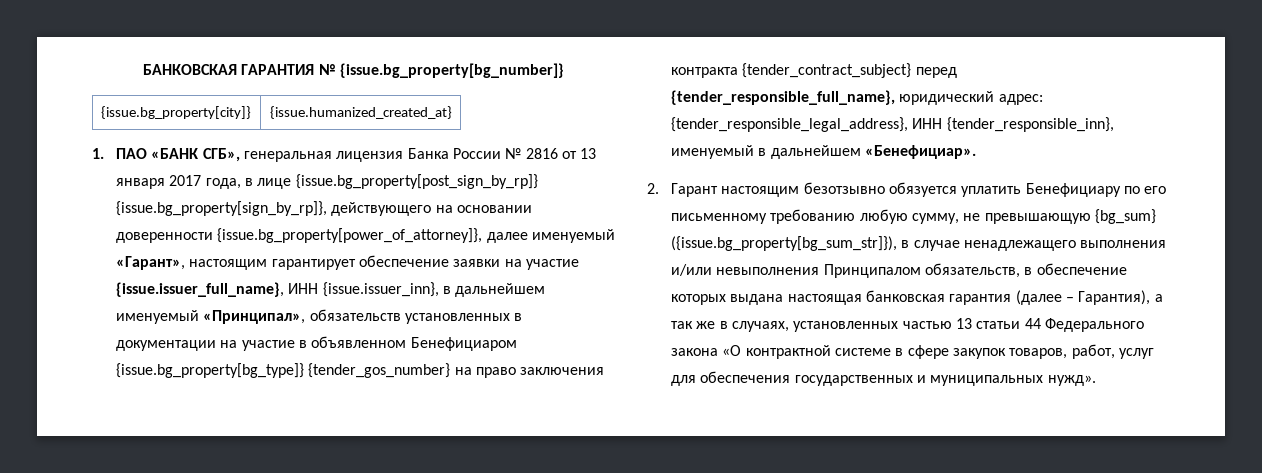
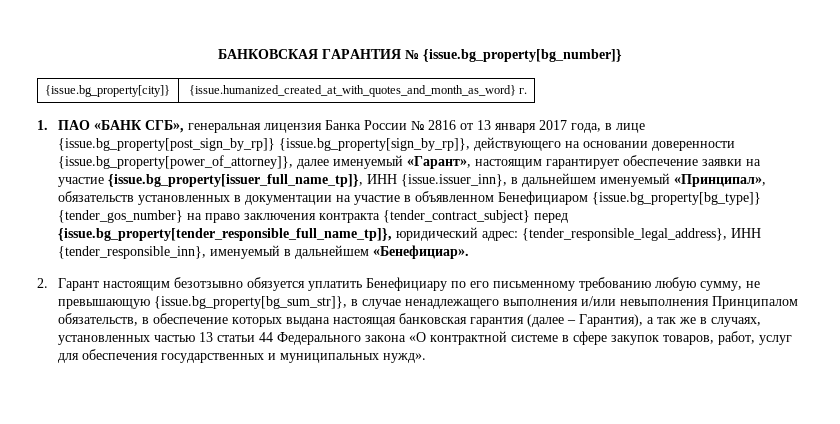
[270,106,453,119] {issue.humanized_created_at} -> [188,85,528,97] {issue.humanized_created_at_with_quotes_and_month_as_word} г.
[116,282,285,297] {issue.issuer_full_name}, -> [108,174,364,187] {issue.bg_property[issuer_full_name_tp]},
[671,90,896,105] {tender_responsible_full_name}, -> [58,228,393,241] {issue.bg_property[tender_responsible_full_name_tp]},
[1094,209,1156,224] [671,236,898,251] {bg_sum} ({issue.bg_property[bg_sum_str]}), -> [154,296,348,309] {issue.bg_property[bg_sum_str]},

